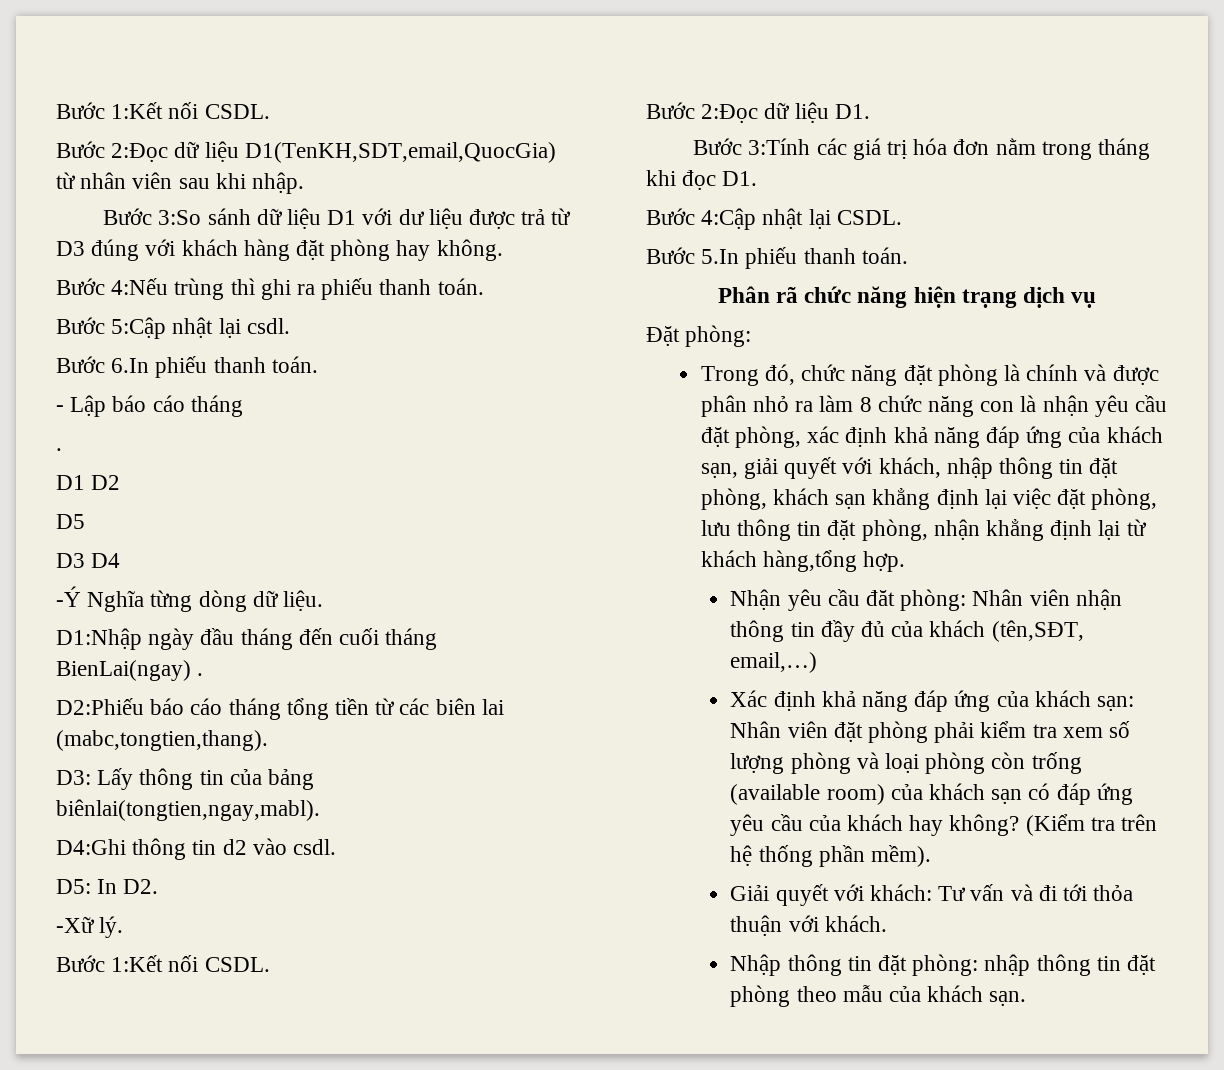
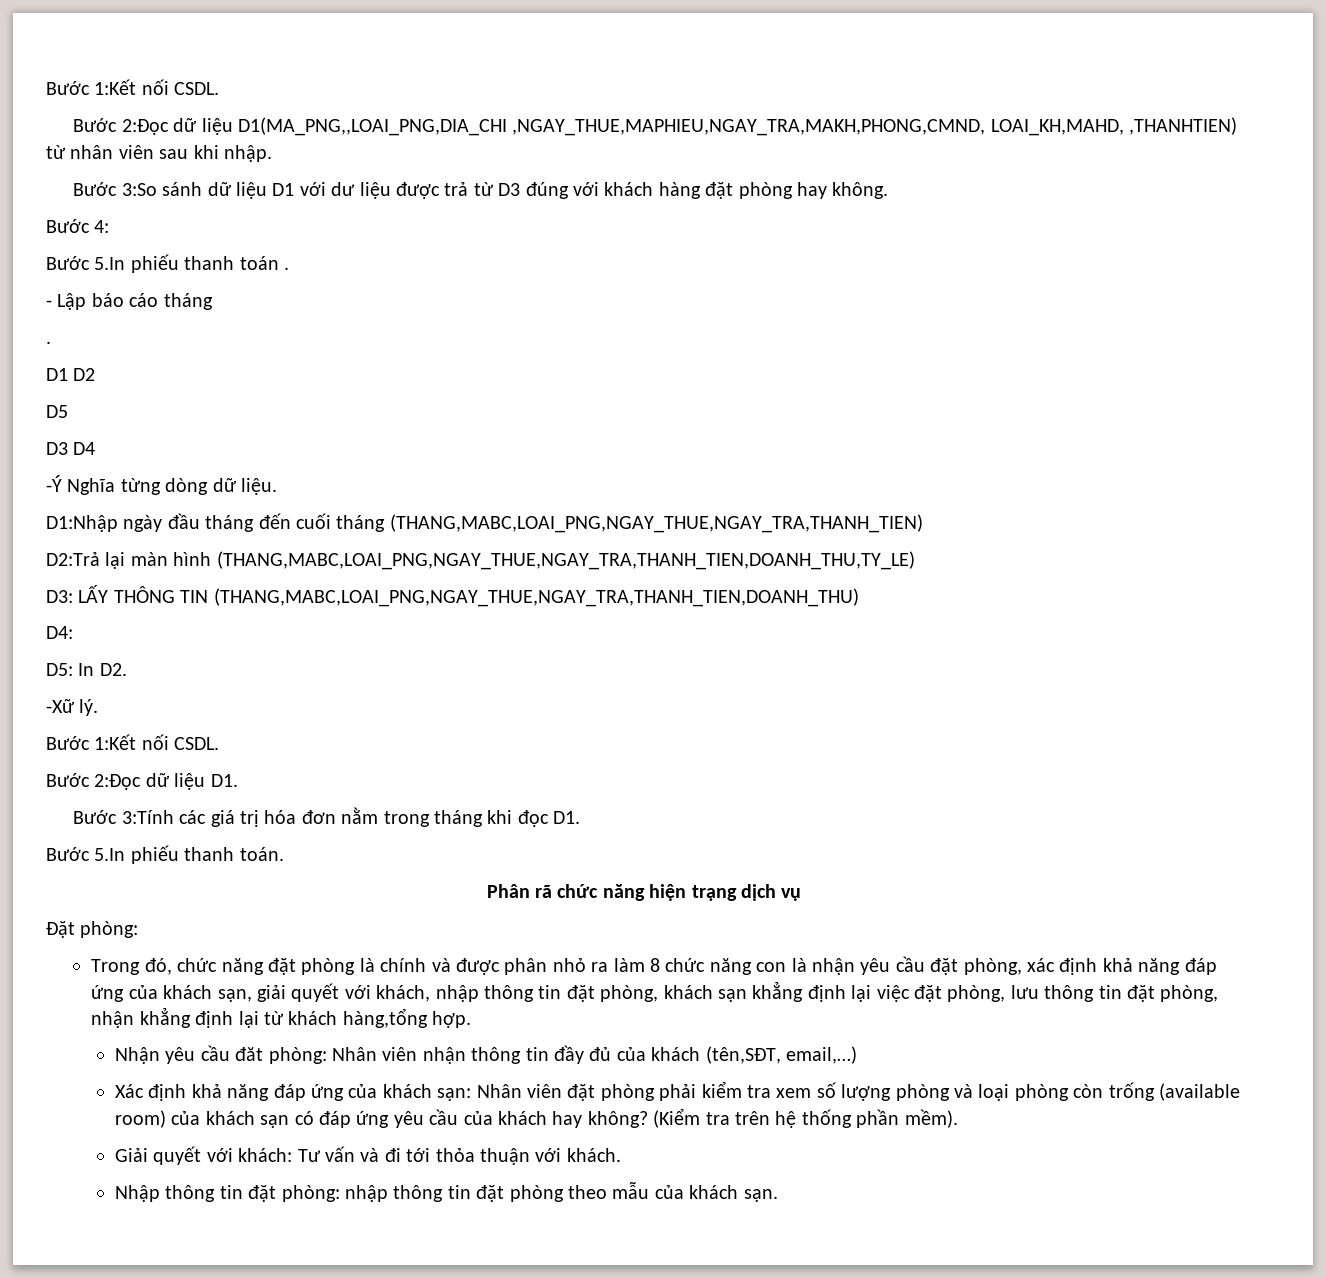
[56,102,270,119] [56,141,556,163] Bước 1:Kết nối CSDL. // Bước 2:Đọc dữ liệu D1(TenKH,SDT,email,QuocGia) -> [46,79,220,95] [73,117,1238,136] Bước 1:Kết nối CSDL. // Bước 2:Đọc dữ liệu D1(MA_PNG,,LOAI_PNG,DIA_CHI ,NGAY_THUE,MAPHIEU,NGAY_TRA,MAKH,PHONG,CMND, LOAI_KH,MAHD, ,THANHTIEN)
[111,278,484,300] [56,317,290,339] [56,356,318,378] 4:Nếu trùng thì ghi ra phiếu thanh toán. // Bước 5:Cập nhật lại csdl. // Bước 6.In phiếu thanh toán. -> [94,220,110,233] [46,254,289,273] 4: // Bước 5.In phiếu thanh toán .
[56,660,204,681] [56,698,504,720] [56,730,268,751] [56,768,315,790] [56,799,320,821] [56,838,337,860] BienLai(ngay) . // D2:Phiếu báo cáo tháng tổng tiền từ các biên lai (mabc,tongtien,thang). // D3: Lấy thông tin của bảng biênlai(tongtien,ngay,mabl). // D4:Ghi thông tin d2 vào csdl. -> [389,514,923,533] [46,551,915,570] [46,585,859,607] [46,626,73,639] (THANG,MABC,LOAI_PNG,NGAY_THUE,NGAY_TRA,THANH_TIEN) // D2:Trả lại màn hình (THANG,MABC,LOAI_PNG,NGAY_THUE,NGAY_TRA,THANH_TIEN,DOANH_THU,TY_LE) // D3: LẤY THÔNG TIN (THANG,MABC,LOAI_PNG,NGAY_THUE,NGAY_TRA,THANH_TIEN,DOANH_THU) // D4:
[646,208,902,230] // Bước 4:Cập nhật lại CSDL. -> (581, 817) none

